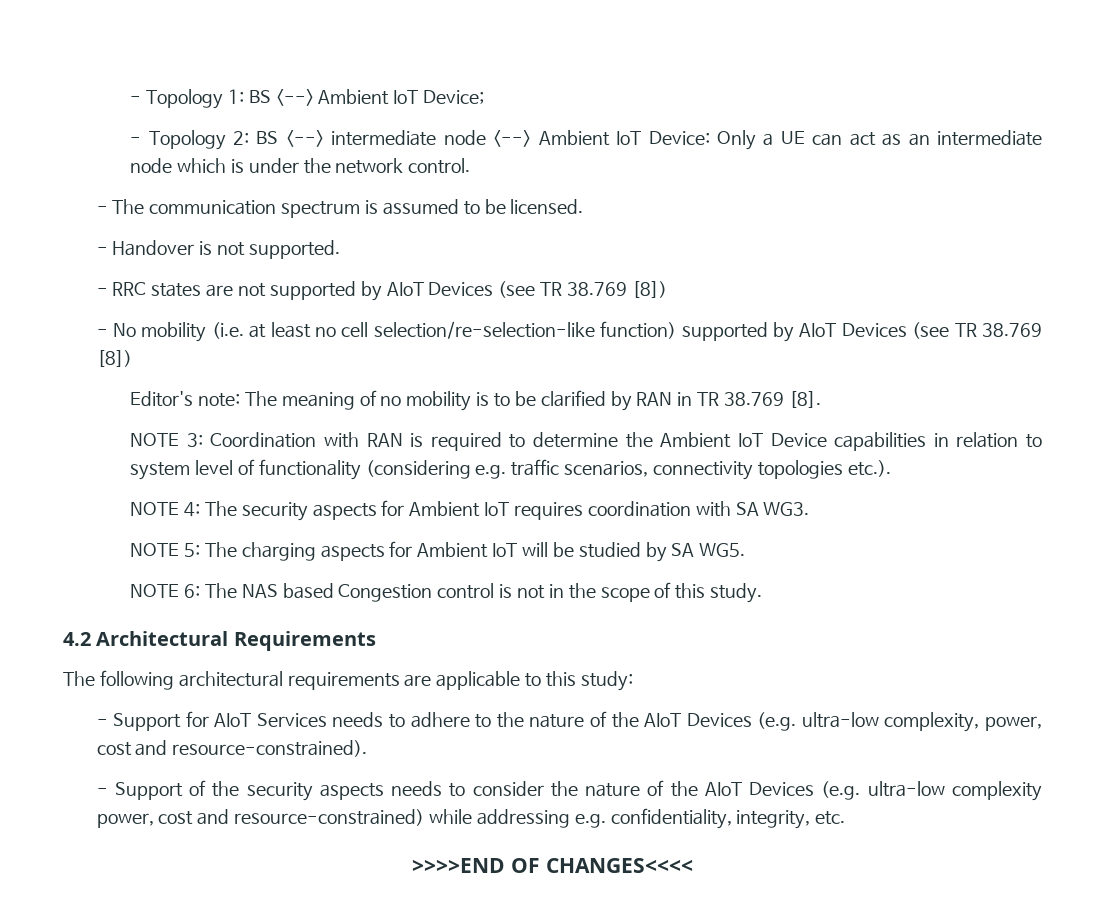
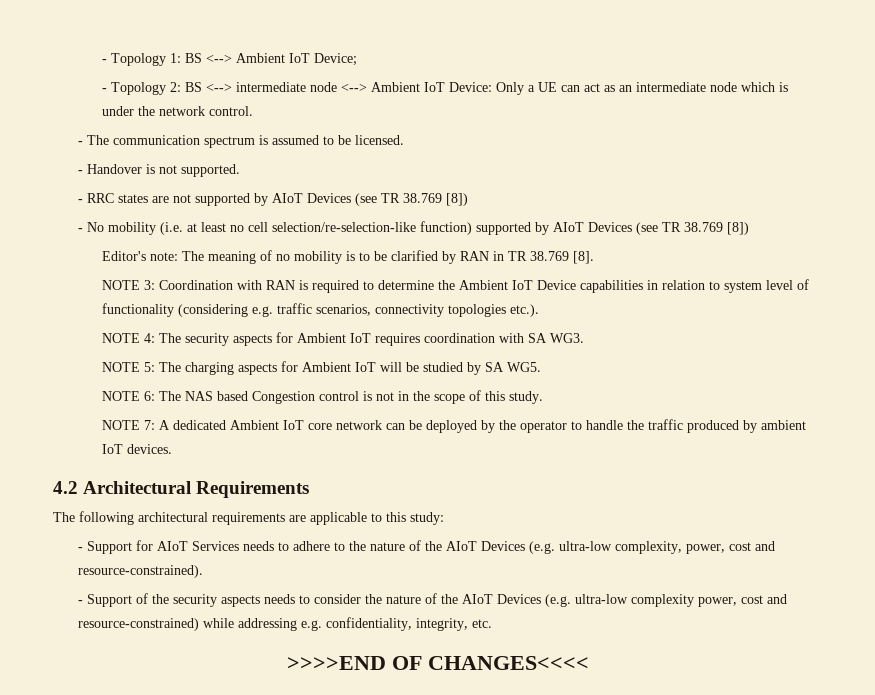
(763, 593) none -> [102,419,807,433] [102,444,173,454] // NOTE 7: A dedicated Ambient IoT core network can be deployed by the operator to handle the traffic produced by ambient IoT devices.

